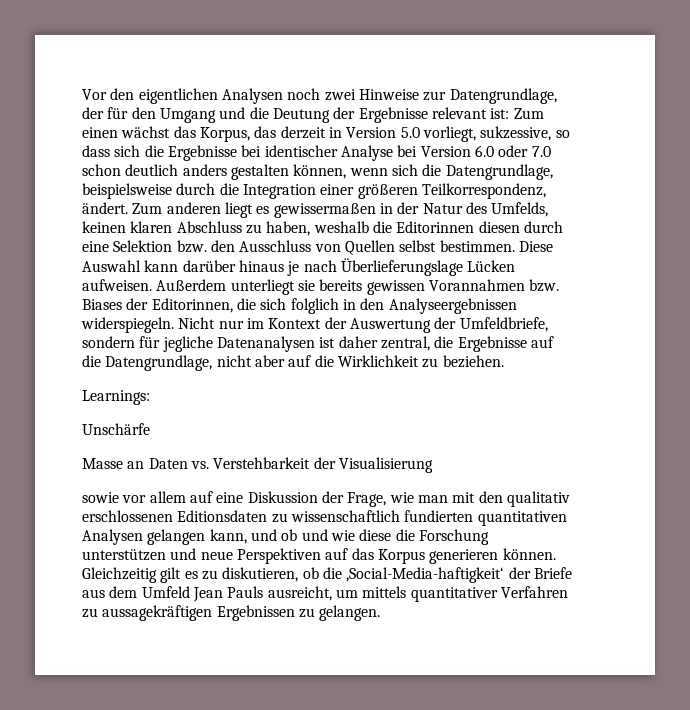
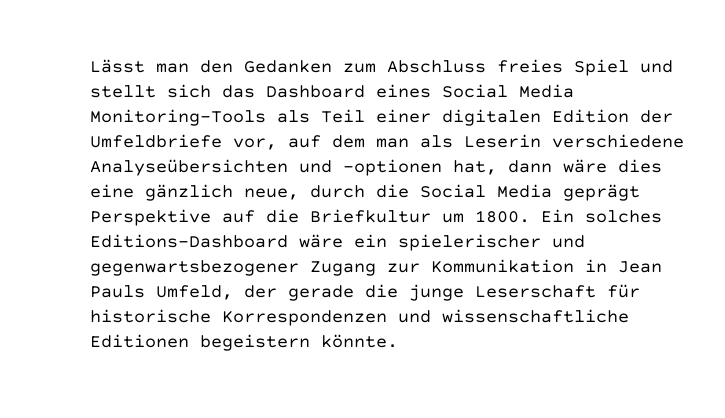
[82,88,557,104] [82,107,544,123] [82,126,570,142] [82,145,551,161] [82,164,553,180] [82,183,546,199] [82,202,549,218] [82,221,563,236] [82,240,553,255] [82,258,516,276] [82,279,560,295] [82,298,517,314] [81,317,548,333] [82,336,554,352] [82,355,504,371] [82,390,150,405] [82,423,150,435] [82,457,433,473] [82,491,570,507] [82,510,567,526] [82,529,489,545] [82,548,556,564] [82,567,572,583] [82,586,568,602] [82,605,381,621] Vor den eigentlichen Analysen noch zwei Hinweise zur Datengrundlage, der für den Umgang und die Deutung der Ergebnisse relevant ist: Zum einen wächst das Korpus, das derzeit in Version 5.0 vorliegt, sukzessive, so dass sich die Ergebnisse bei identischer Analyse bei Version 6.0 oder 7.0 schon deutlich anders gestalten können, wenn sich die Datengrundlage, beispielsweise durch die Integration einer größeren Teilkorrespondenz, ändert. Zum anderen liegt es gewissermaßen in der Natur des Umfelds, keinen klaren Abschluss zu haben, weshalb die Editorinnen diesen durch eine Selektion bzw. den Ausschluss von Quellen selbst bestimmen. Diese Auswahl kann darüber hinaus je nach Überlieferungslage Lücken aufweisen. Außerdem unterliegt sie bereits gewissen Vorannahmen bzw. Biases der Editorinnen, die sich folglich in den Analyseergebnissen widerspiegeln. Nicht nur im Kontext der Auswertung der Umfeldbriefe, sondern für jegliche Datenanalysen ist daher zentral, die Ergebnisse auf die Datengrundlage, nicht aber auf die Wirklichkeit zu beziehen. // Learnings: // Unschärfe // Masse an Daten vs. Verstehbarkeit der Visualisierung // sowie vor allem auf eine Diskussion der Frage, wie man mit den qualitativ erschlossenen Editionsdaten zu wissenschaftlich fundierten quantitativen Analysen gelangen kann, und ob und wie diese die Forschung unterstützen und neue Perspektiven auf das Korpus generieren können. Gleichzeitig gilt es zu diskutieren, ob die ‚Social-Media-haftigkeit‘ der Briefe aus dem Umfeld Jean Pauls ausreicht, um mittels quantitativer Verfahren zu aussagekräftigen Ergebnissen zu gelangen. -> [90,59,673,76] [90,84,574,98] [90,109,673,126] [90,134,684,150] [90,159,662,176] [90,184,640,201] [90,209,662,226] [90,234,585,251] [90,259,662,276] [90,284,640,301] [90,309,629,326] [90,334,398,351] Lässt man den Gedanken zum Abschluss freies Spiel und stellt sich das Dashboard eines Social Media Monitoring-Tools als Teil einer digitalen Edition der Umfeldbriefe vor, auf dem man als Leserin verschiedene Analyseübersichten und -optionen hat, dann wäre dies eine gänzlich neue, durch die Social Media geprägt Perspektive auf die Briefkultur um 1800. Ein solches Editions-Dashboard wäre ein spielerischer und gegenwartsbezogener Zugang zur Kommunikation in Jean Pauls Umfeld, der gerade die junge Leserschaft für historische Korrespondenzen und wissenschaftliche Editionen begeistern könnte.

